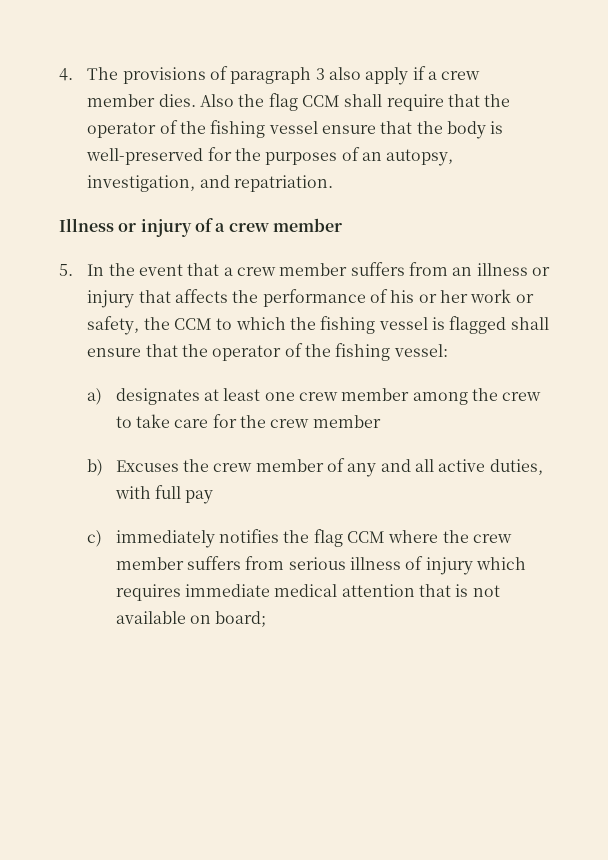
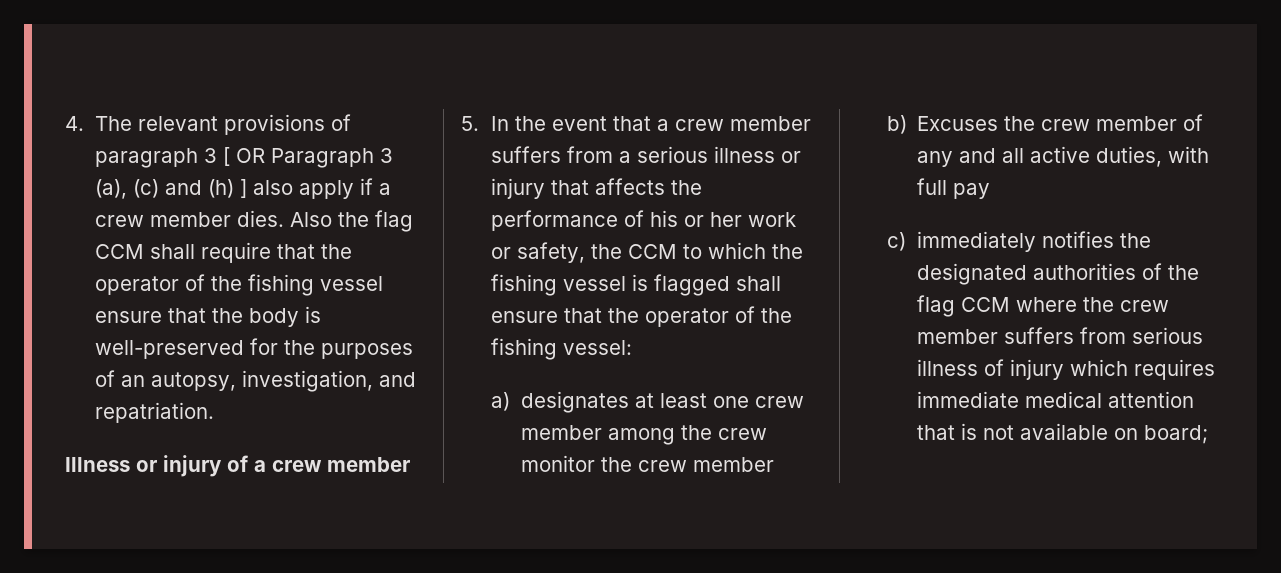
(119, 73) none -> [137,116,218,131] relevant
(325, 74) none -> [222,147,393,168] [94,179,247,199] [ OR Paragraph 3 (a), (c) and (h) ]
[452,267,473,276] an -> [618,146,708,163] a serious
[115,414,237,428] to take care for -> [520,455,595,472] monitor
(310, 536) none -> [916,263,1199,285] designated authorities of the

